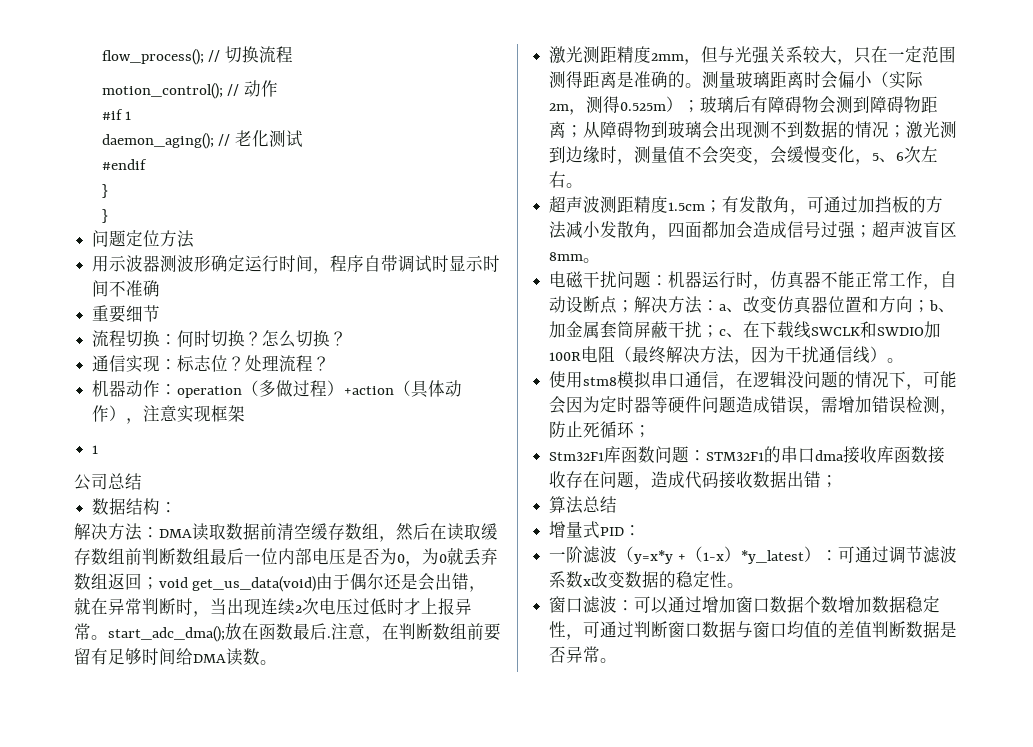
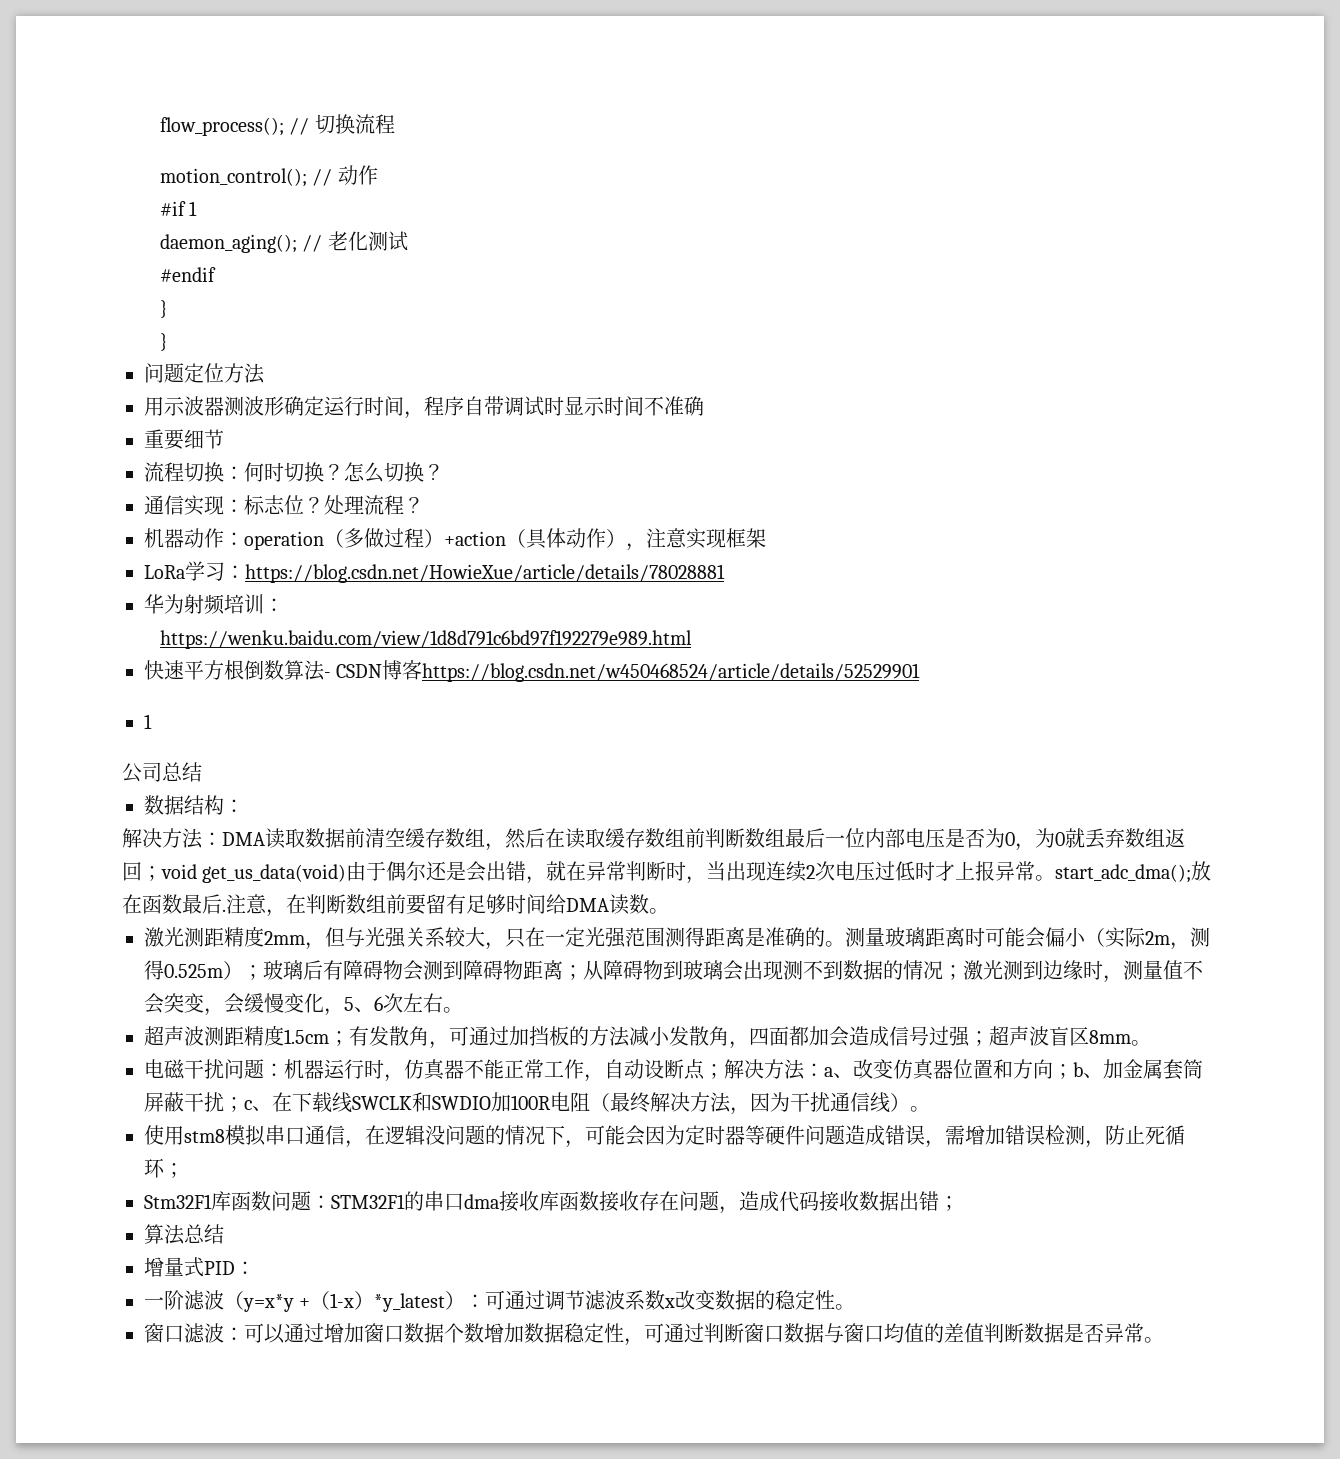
(246, 413) none -> [144,561,725,583] [144,594,284,615] [159,630,692,649] [144,660,921,682] // LoRa学习：https://blog.csdn.net/HowieXue/article/details/78028881 // 华为射频培训： // https://wenku.baidu.com/view/1d8d791c6bd97f192279e989.html // 快速平方根倒数算法- CSDN博客https://blog.csdn.net/w450468524/article/details/52529901
(923, 54) none -> [585,927,626,948] 光强
(822, 79) none -> [985,927,1025,947] 可能

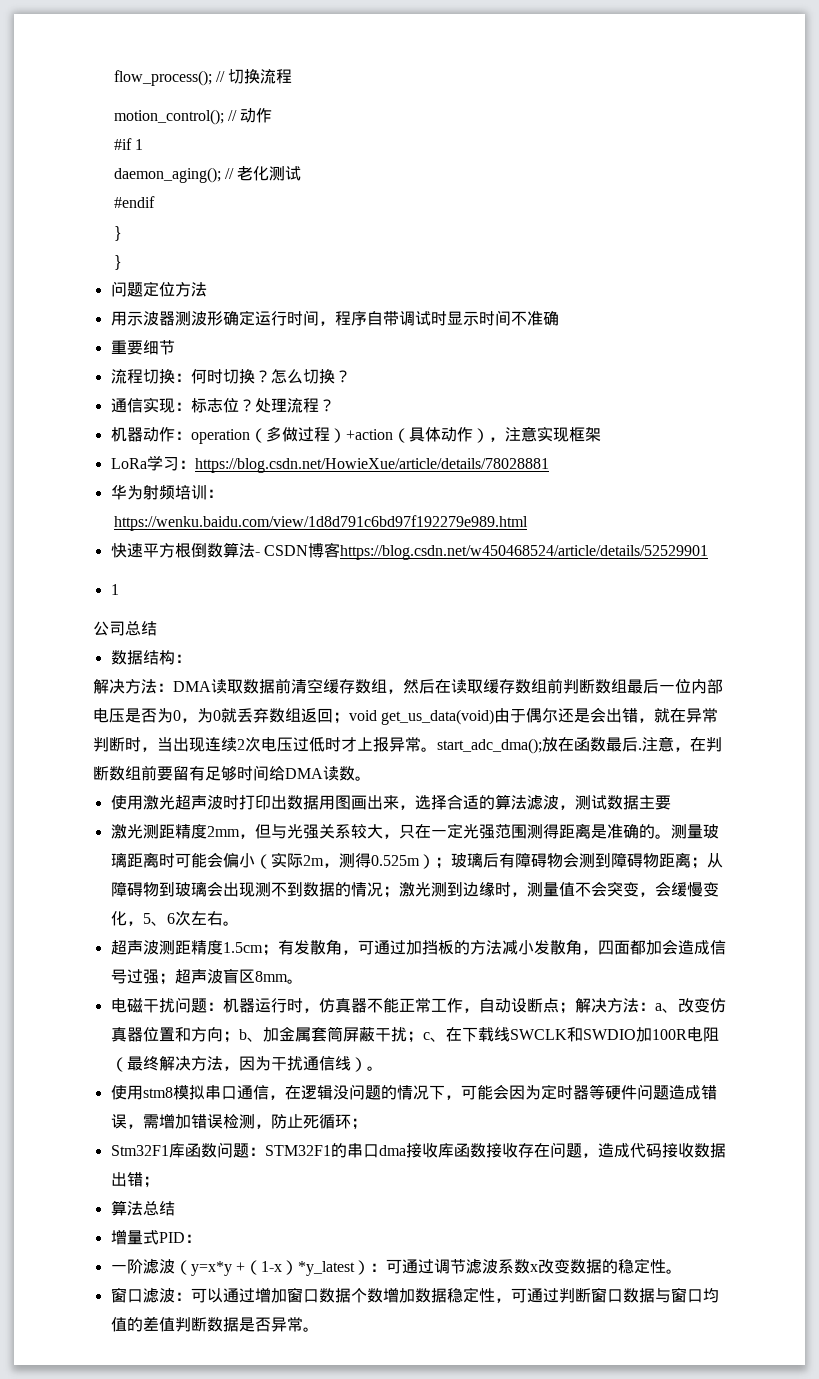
(669, 911) none -> [110,794,671,810] // 使用激光超声波时打印出数据用图画出来，选择合适的算法滤波，测试数据主要

